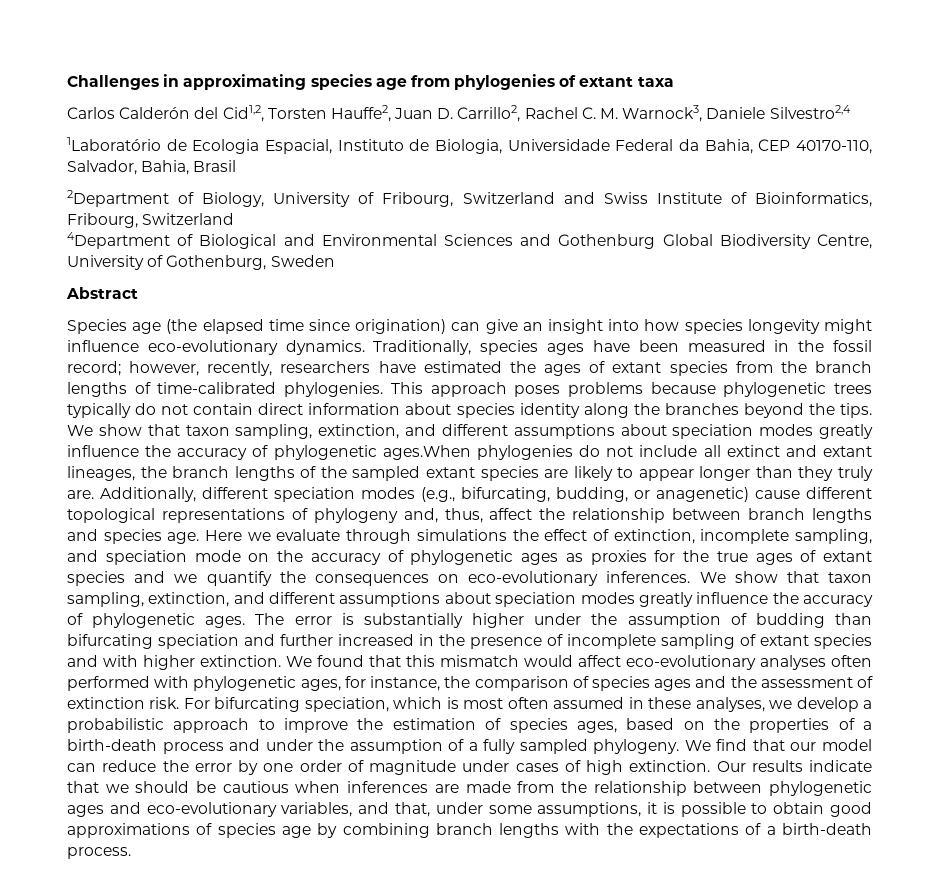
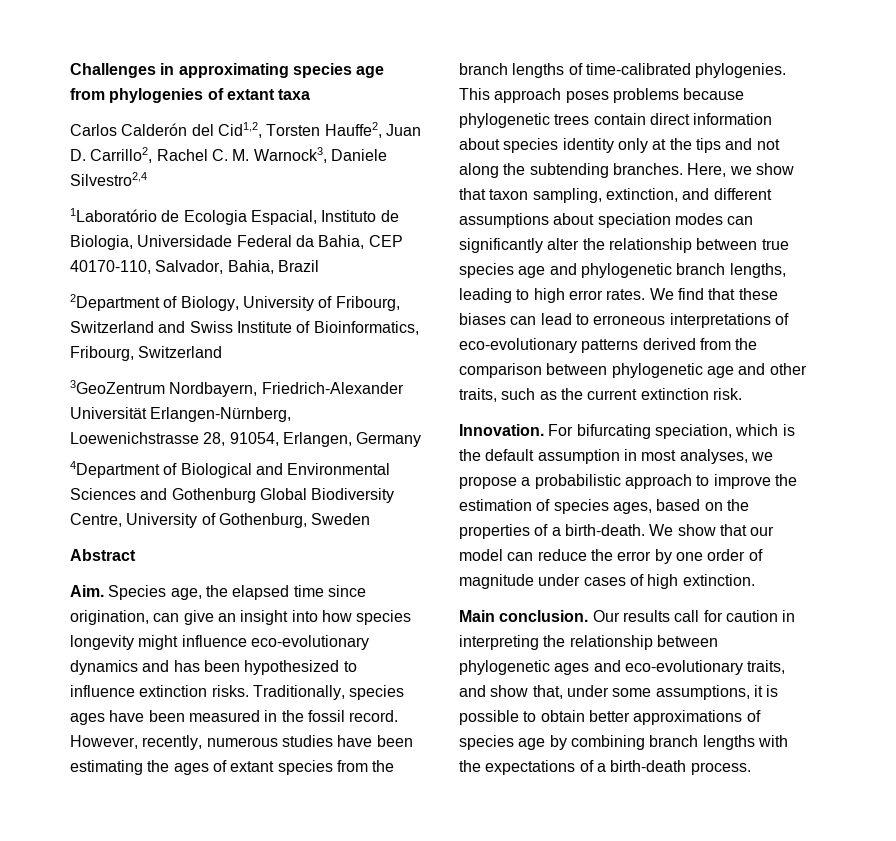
[193,160,237,172] Brasil -> [277,260,319,272] Brazil
(235, 219) none -> [70,380,404,397] [70,407,292,422] [70,432,422,447] // 3GeoZentrum Nordbayern, Friedrich-Alexander Universität Erlangen-Nürnberg, Loewenichstrasse 28, 91054, Erlangen, Germany
[67,319,198,334] Species age (the -> [70,585,228,600] Aim. Species age, the
[355,319,447,334] origination) -> [70,610,149,625] origination,
[285,340,365,355] dynamics. -> [70,660,357,675] [70,685,249,697] dynamics and has been hypothesized to influence extinction risks.
[67,361,502,376] record; however, recently, researchers have estimated -> [349,710,399,722] [70,735,413,750] [70,760,143,775] record. However, recently, numerous studies have been estimating
[67,403,189,418] typically do not -> (590, 119) none
[583,403,872,418] [67,425,93,436] along the branches beyond the tips. We -> [617,138,780,153] [459,163,752,178] only at the tips and not along the subtending branches. Here, we
[819,424,874,439] [67,445,873,460] [67,466,873,481] [67,487,872,502] [67,508,872,523] [67,529,873,544] [67,550,872,565] [67,571,872,586] [67,592,873,607] [67,613,873,628] [67,634,872,649] [67,655,872,670] [67,676,873,691] greatly influence the accuracy of phylogenetic ages.When phylogenies do not include all extinct and extant lineages, the branch lengths of the sampled extant species are likely to appear longer than they truly are. Additionally, different speciation modes (e.g., bifurcating, budding, or anagenetic) cause different topological representations of phylogeny and, thus, affect the relationship between branch lengths and species age. Here we evaluate through simulations the effect of extinction, incomplete sampling, and speciation mode on the accuracy of phylogenetic ages as proxies for the true ages of extant species and we quantify the consequences on eco-evolutionary inferences. We show that taxon sampling, extinction, and different assumptions about speciation modes greatly influence the accuracy of phylogenetic ages. The error is substantially higher under the assumption of budding than bifurcating speciation and further increased in the presence of incomplete sampling of extant species and with higher extinction. We found that this mismatch would affect eco-evolutionary analyses often performed with phylogenetic ages, for instance, the comparison of species ages and the assessment of -> [727,216,754,225] [459,238,789,253] [459,263,786,278] [459,288,778,303] [459,313,789,328] [459,338,758,353] [459,363,807,378] [459,388,638,402] can significantly alter the relationship between true species age and phylogenetic branch lengths, leading to high error rates. We find that these biases can lead to erroneous interpretations of eco-evolutionary patterns derived from the comparison between phylogenetic age and other traits, such as the current
(180, 703) none -> [459,424,544,436] // Innovation.
[463,697,692,709] most often assumed in these -> [459,449,677,464] the default assumption in most
[796,697,859,712] develop -> [459,476,517,489] propose
[67,739,748,754] birth-death process and under the assumption of a fully sampled phylogeny. We find -> [564,524,716,536] birth-death. We show
[716,760,872,772] [67,781,555,793] Our results indicate that we should be cautious when inferences are made from -> [459,610,796,622] [459,635,539,650] // Main conclusion. Our results call for caution in interpreting
[281,802,390,817] variables, and -> [747,660,786,674] [459,685,529,697] traits, and show
[830,802,873,817] good -> [588,710,630,722] better

